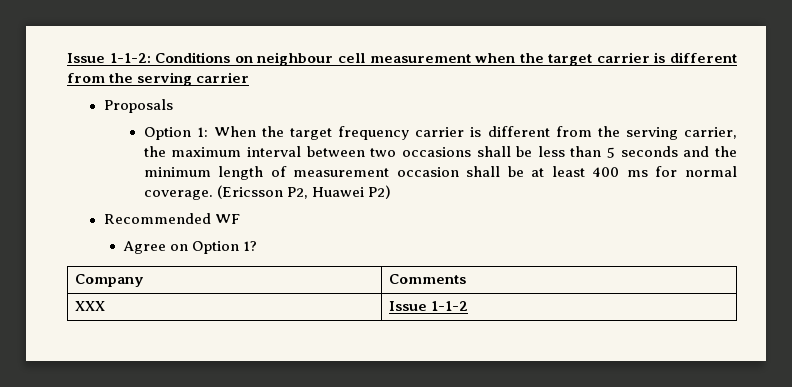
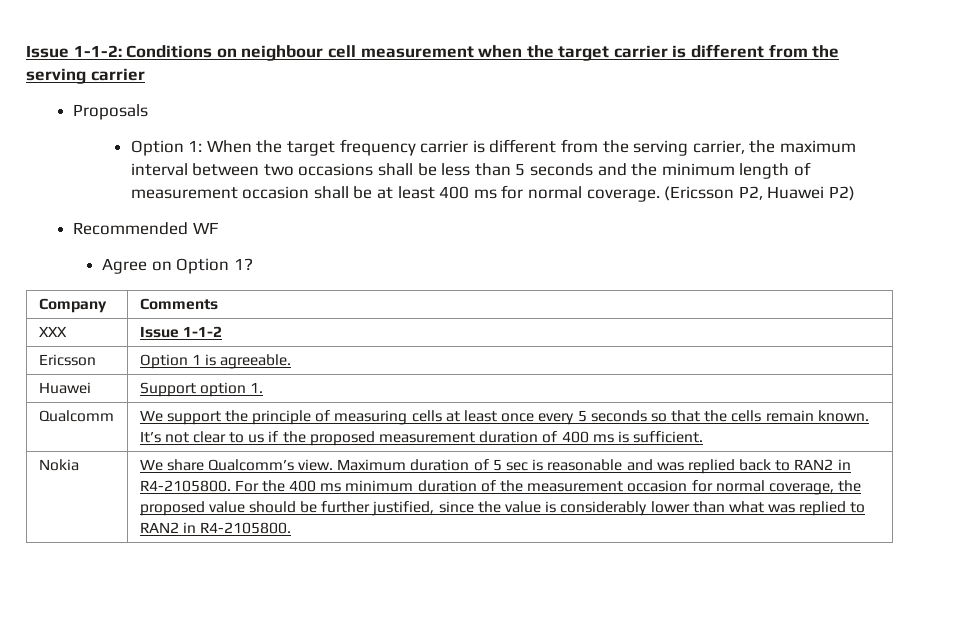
(469, 306) none -> [38,354,96,366] [139,354,292,369] [38,382,91,394] [139,382,263,397] [38,410,114,422] [139,410,869,425] [139,431,704,446] [38,459,79,471] [139,459,851,474] [139,480,862,495] [139,501,866,516] [139,522,291,534] // Ericsson | Option 1 is agreeable. // Huawei | Support option 1. // Qualcomm | We support the principle of measuring cells at least once every 5 seconds so that the cells remain known. It’s not clear to us if the proposed measurement duration of 400 ms is sufficient. // Nokia | We share Qualcomm’s view. Maximum duration of 5 sec is reasonable and was replied back to RAN2 in R4-2105800. For the 400 ms minimum duration of the measurement occasion for normal coverage, the proposed value should be further justified, since the value is considerably lower than what was replied to RAN2 in R4-2105800.

